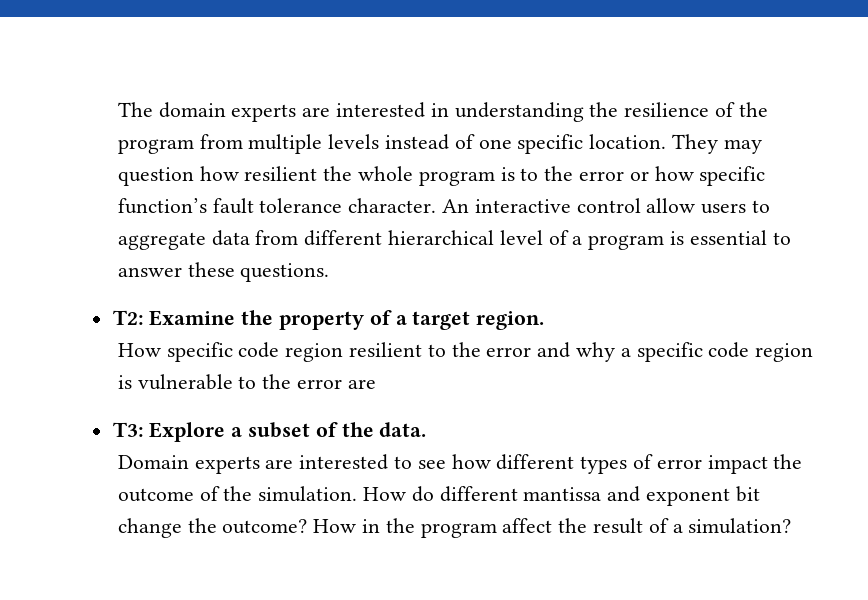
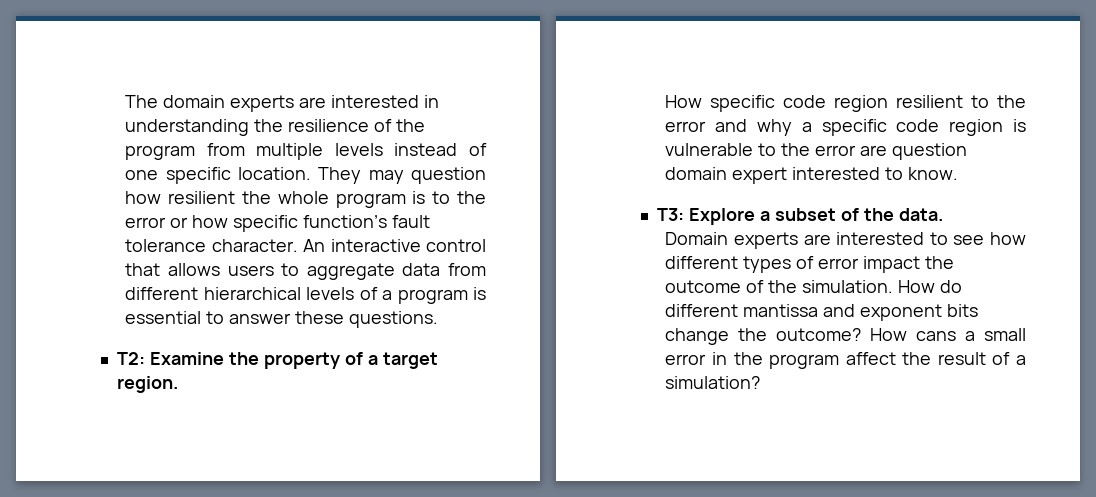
[646,198,696,213] allow -> [125,263,220,276] that allows
[499,230,543,245] level -> [306,287,355,300] levels
(376, 384) none -> [891,143,967,160] [665,167,958,184] question domain expert interested to know.
[735,486,760,502] bit -> [946,304,978,317] bits
(357, 526) none -> [916,328,1026,341] [665,354,707,365] cans a small error

